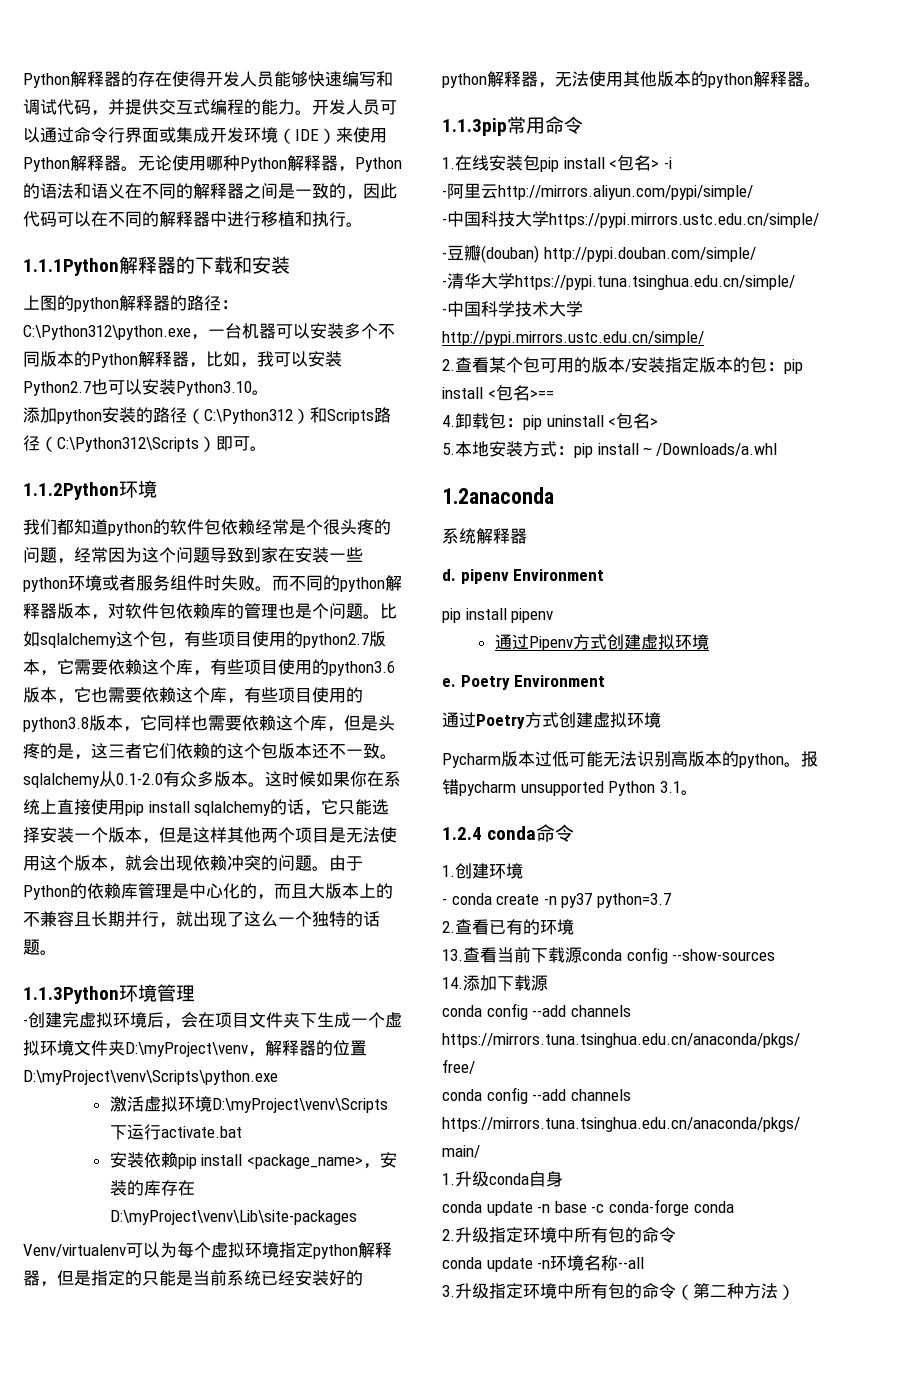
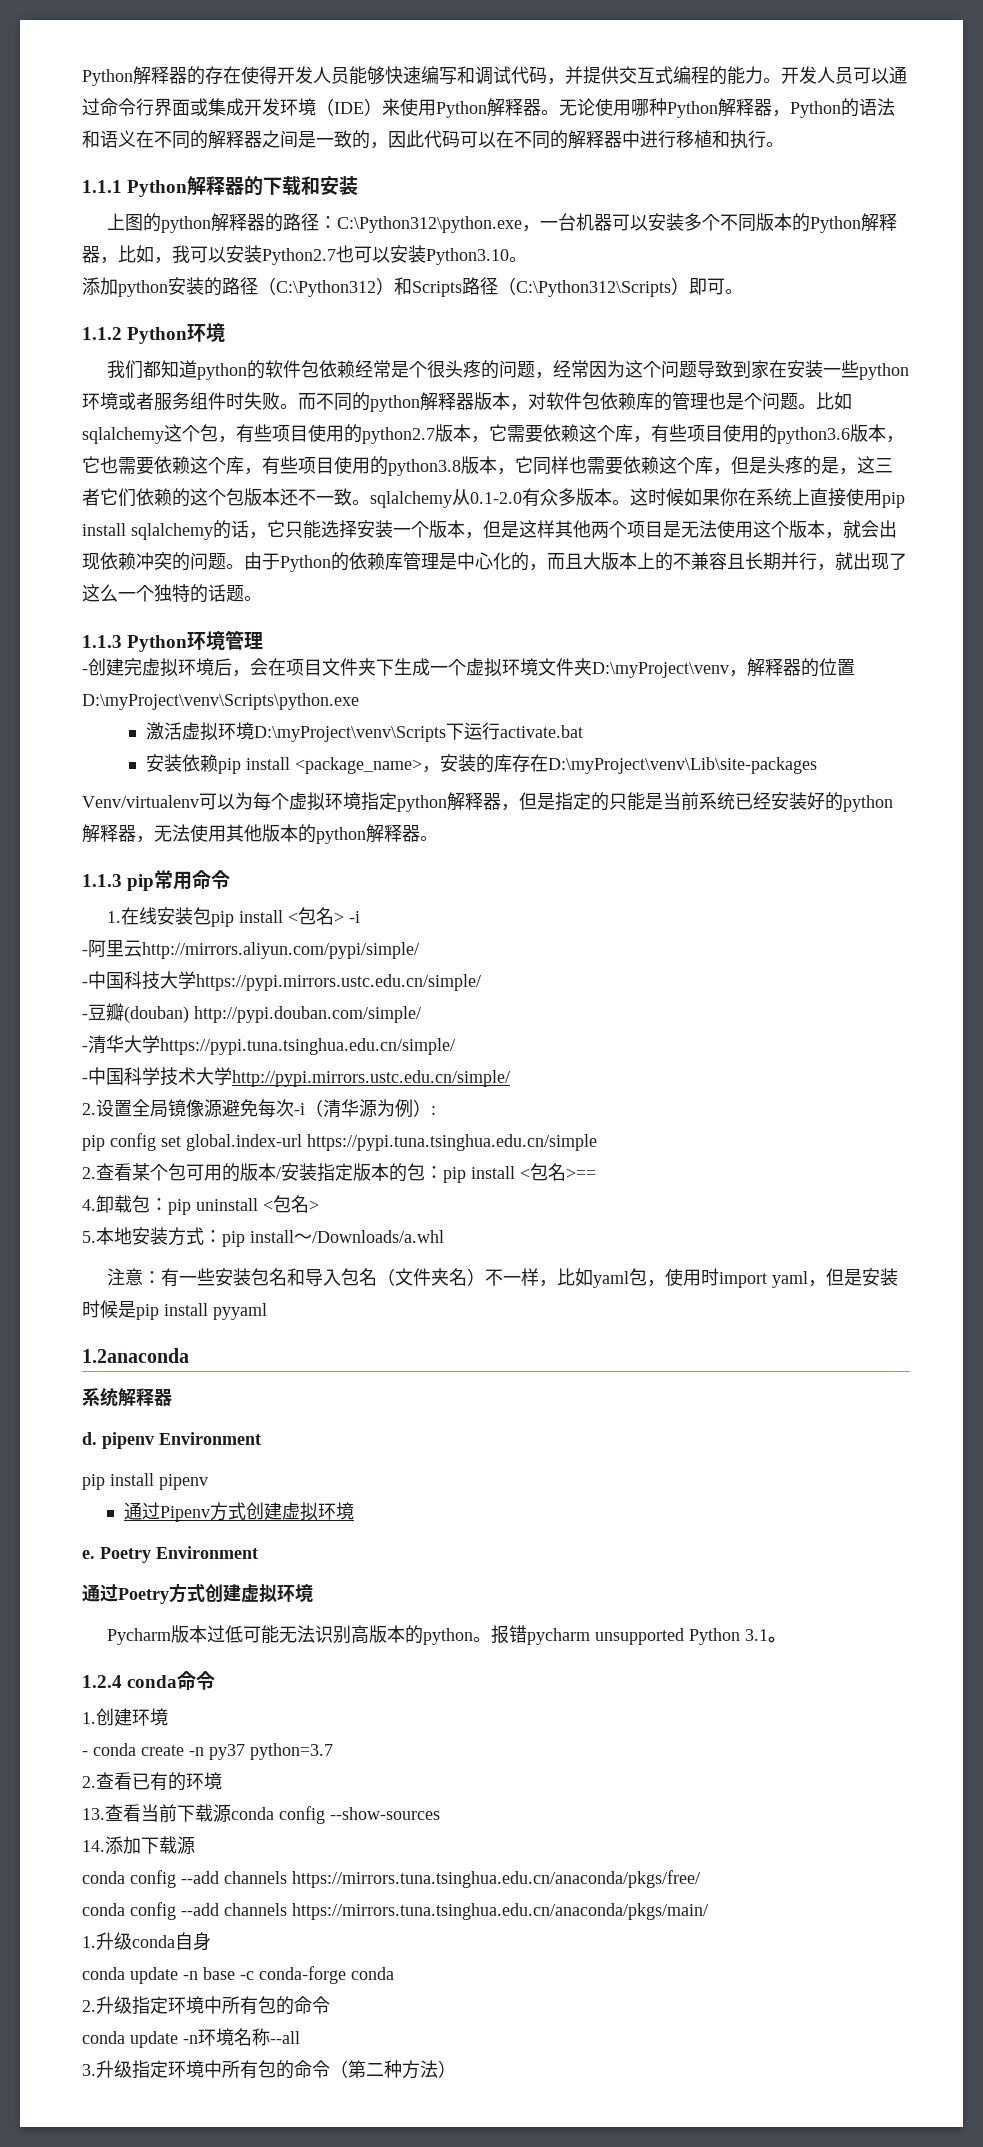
[23,258,119,276] 1.1.1Python -> [82,180,188,197] 1.1.1 Python
[23,482,119,500] 1.1.2Python -> [82,327,188,344] 1.1.2 Python
[23,986,119,1004] 1.1.3Python -> [82,635,188,652] 1.1.3 Python
[442,118,507,136] 1.1.3pip -> [82,874,155,891] 1.1.3 pip
(704, 338) none -> [82,1099,436,1118] [82,1133,597,1151] // 2.设置全局镜像源避免每次-i（清华源为例）: // pip config set global.index-url https://pypi.tuna.tsinghua.edu.cn/simple
(777, 449) none -> [106,1268,898,1288] [82,1300,267,1320] // 注意：有一些安装包名和导入包名（文件夹名）不一样，比如yaml包，使用时import yaml，但是安装时候是pip install pyyaml

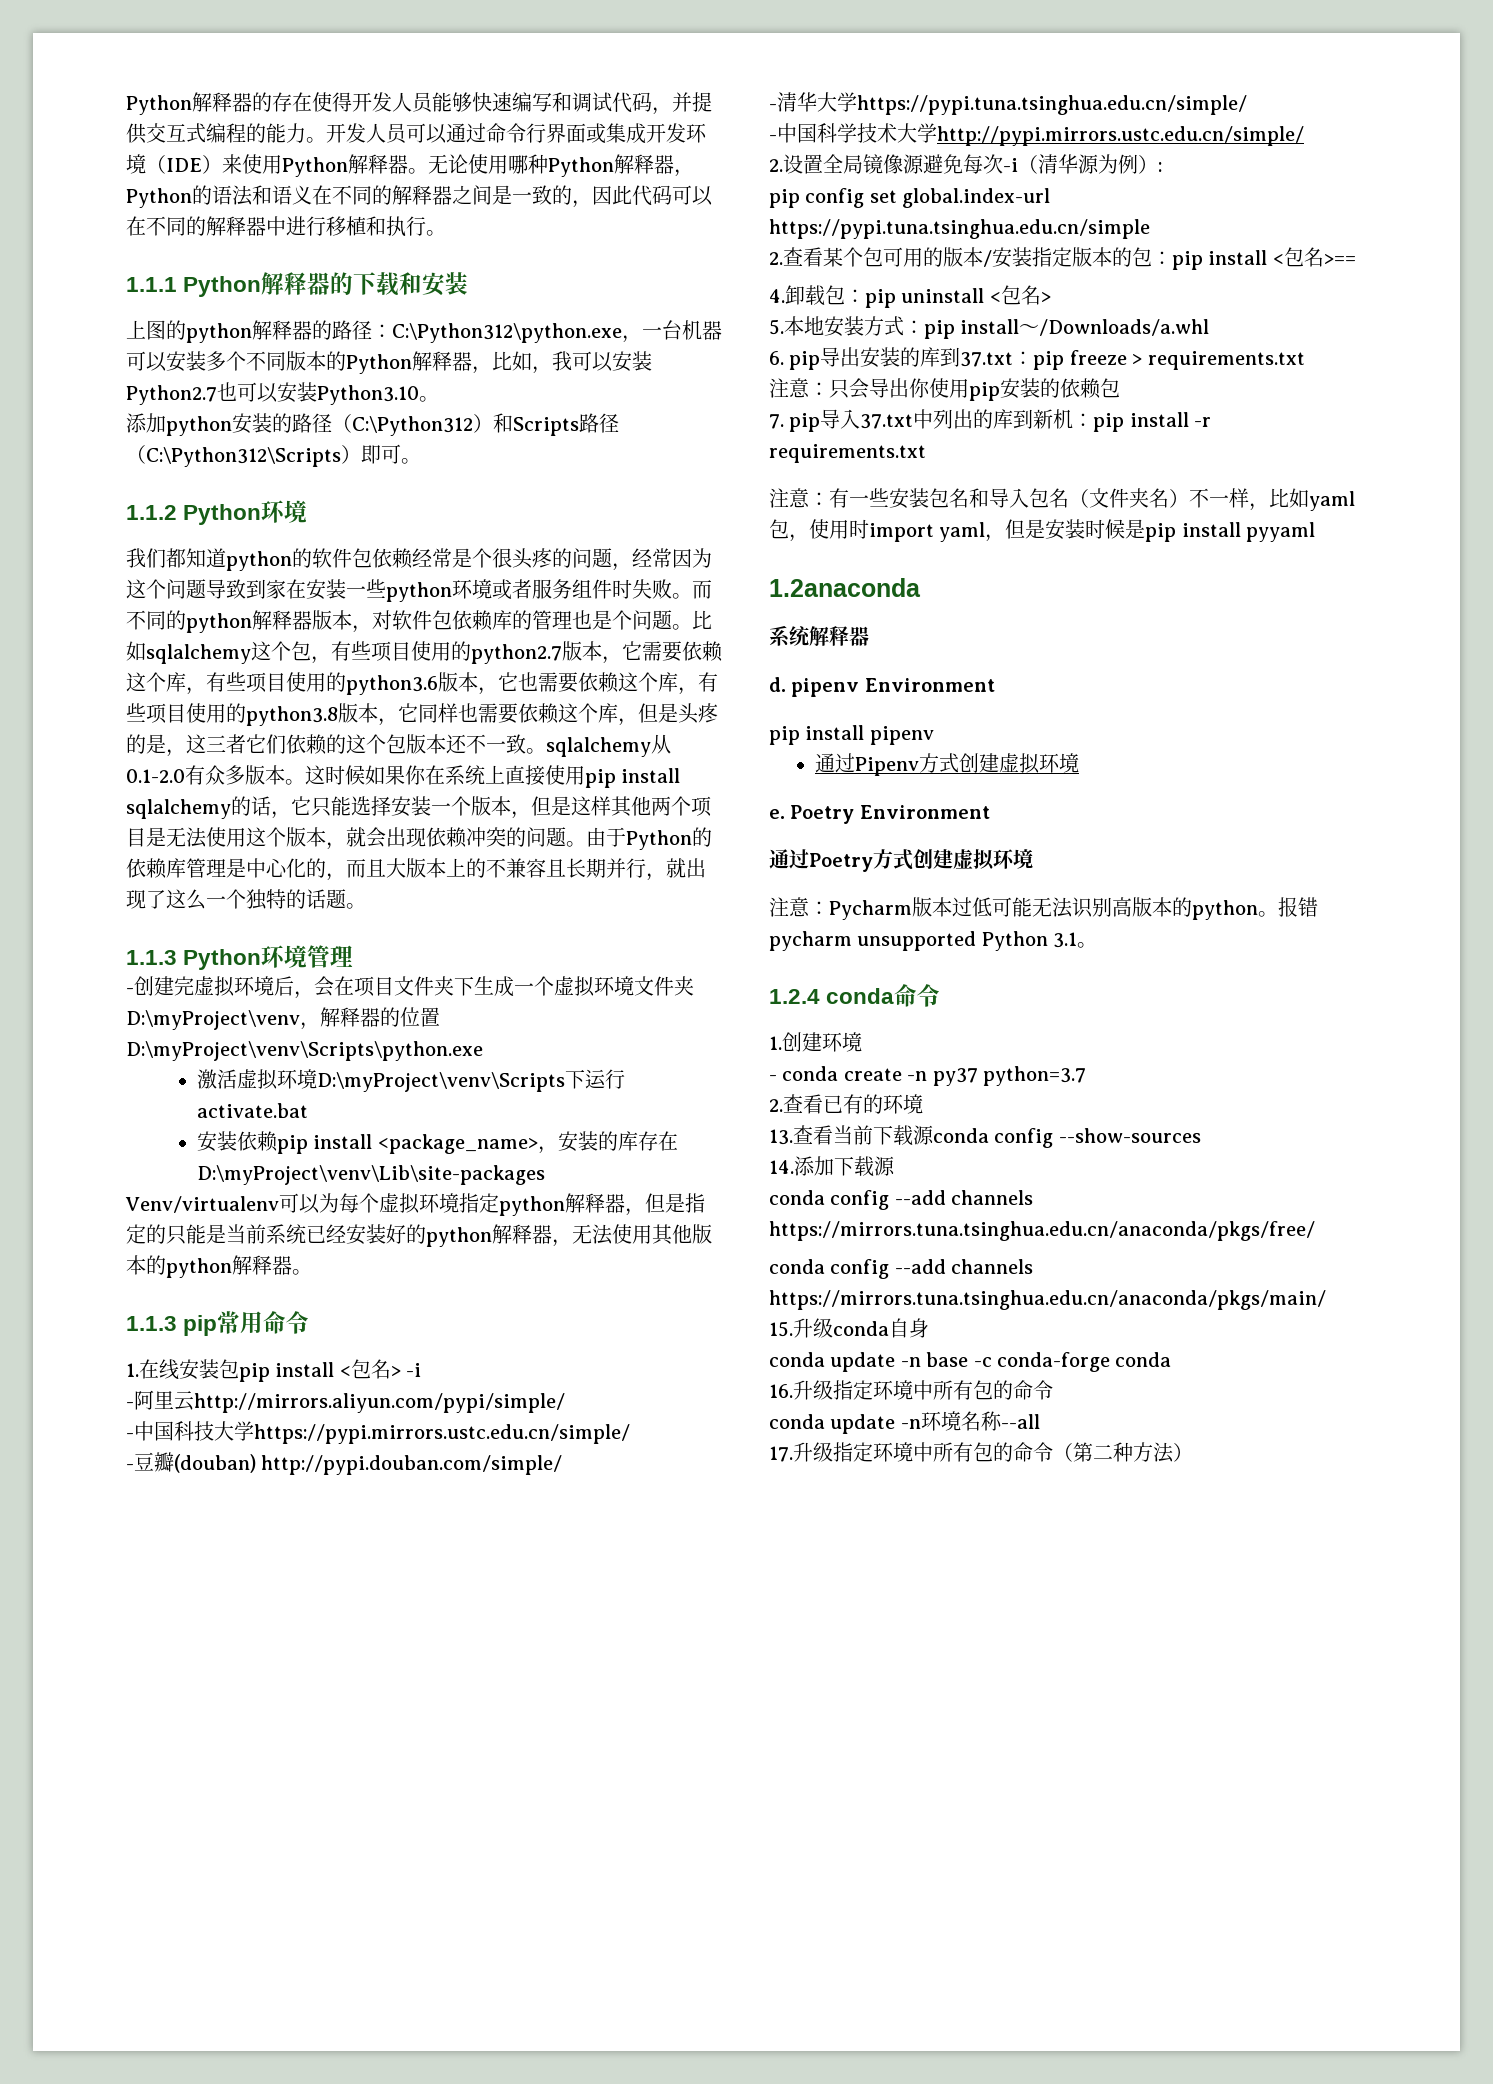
(444, 1236) none -> [769,347,1305,370] [769,378,1120,401] [769,409,1212,432] [769,444,926,463] // 6. pip导出安装的库到37.txt：pip freeze > requirements.txt // 注意：只会导出你使用pip安装的依赖包 // 7. pip导入37.txt中列出的库到新机：pip install -r requirements.txt
(313, 1593) none -> [769,897,829,917] 注意：
[82,1936,96,1948] 1. -> [769,1321,793,1337] 15.
[82,2000,96,2012] 2. -> [769,1384,793,1398] 16.
[82,2064,96,2076] 3. -> [769,1446,793,1462] 17.

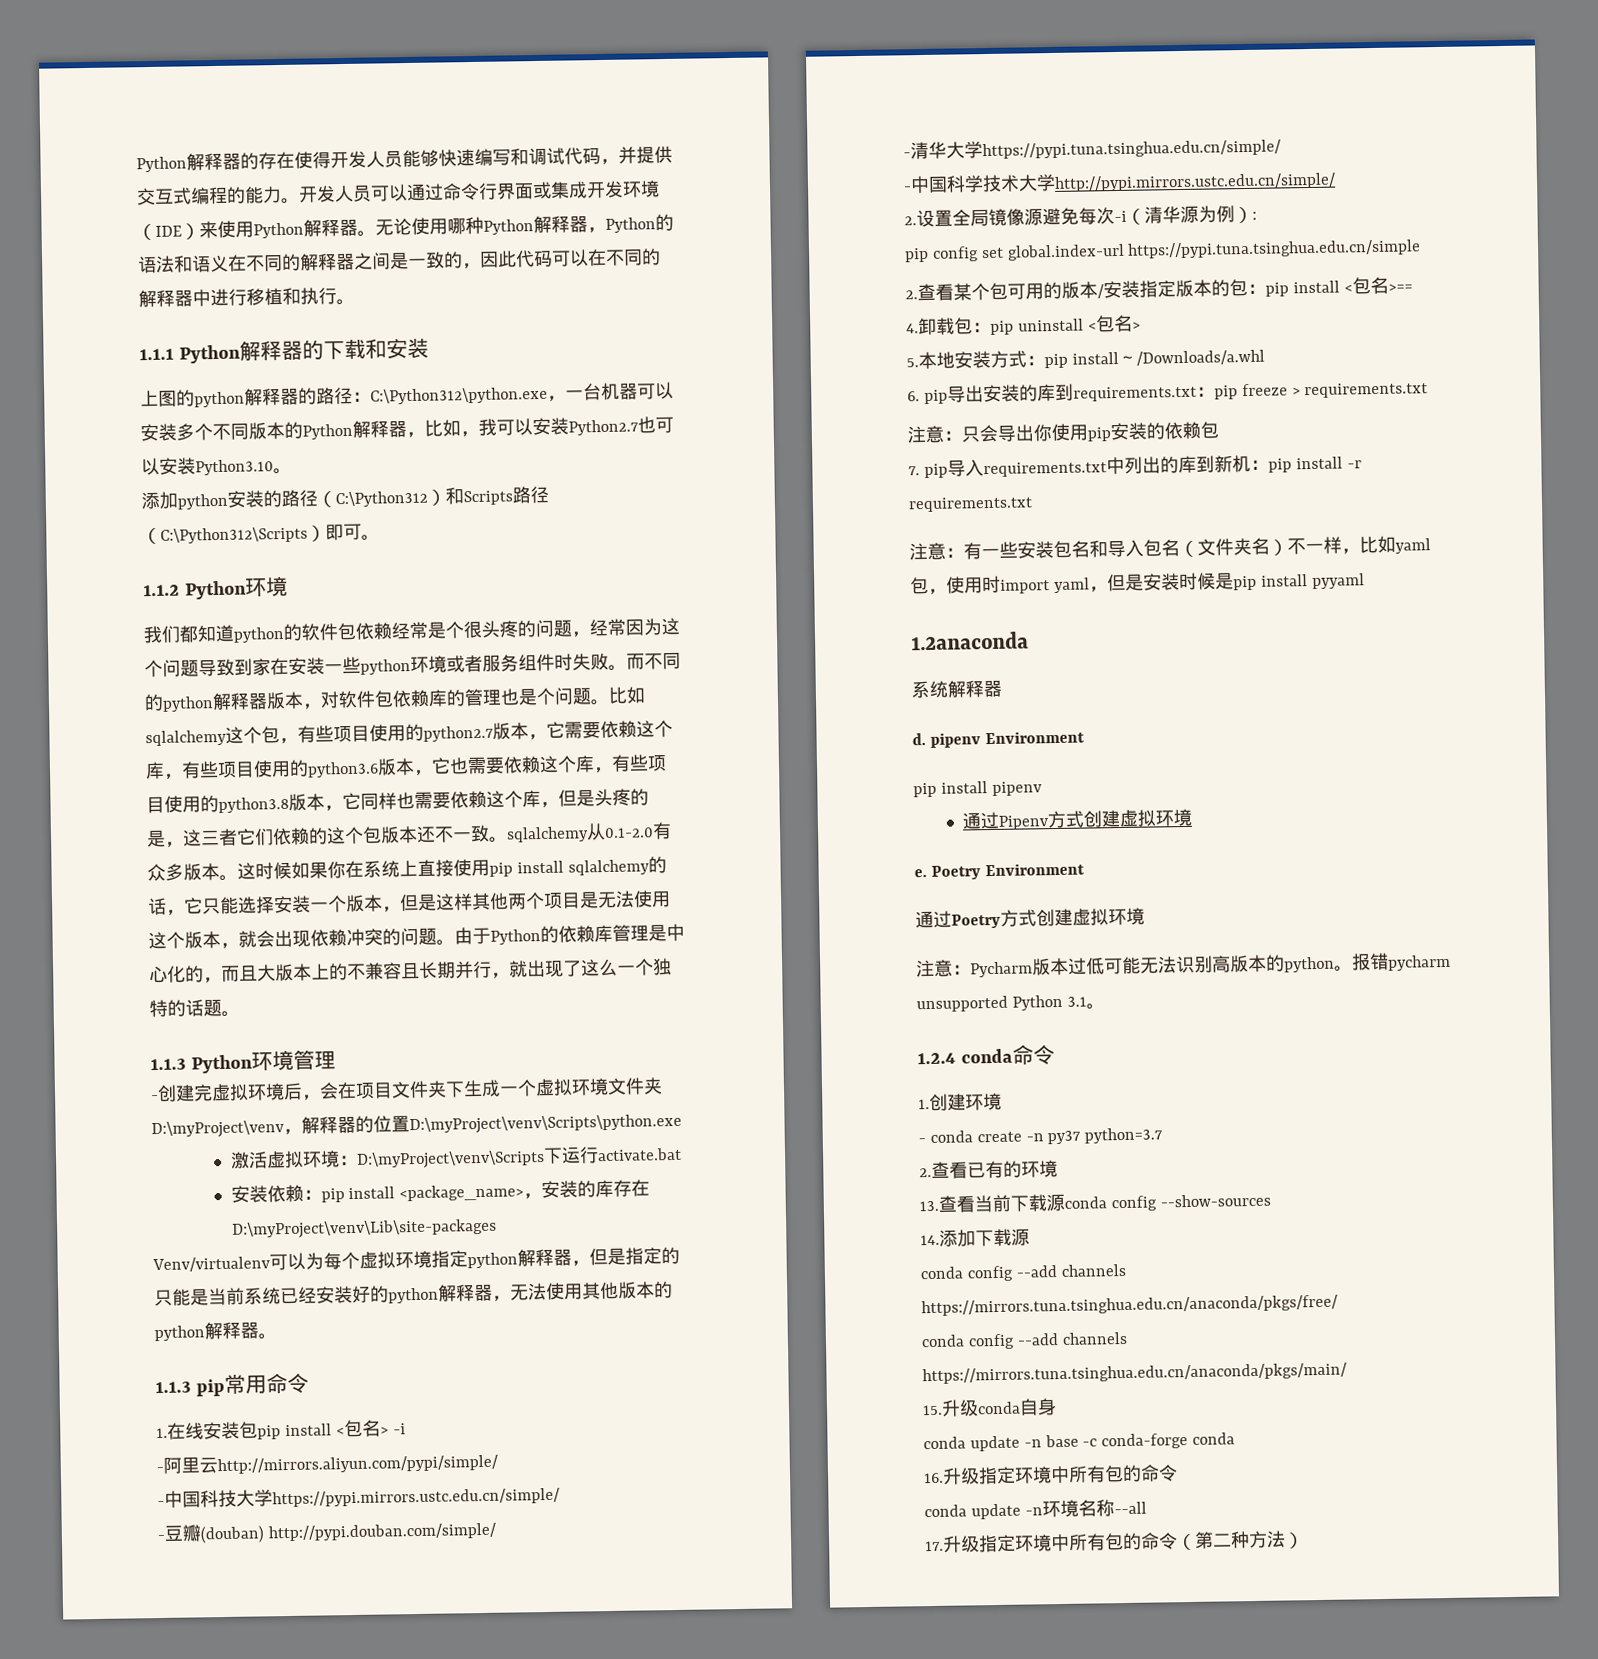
(317, 1079) none -> [338,1154,358,1166] ：
(278, 1141) none -> [302,1189,322,1200] ：
[960,352,1014,367] 37.txt -> [1072,385,1197,402] requirements.txt
[860,414,914,429] 37.txt -> [982,461,1107,478] requirements.txt

